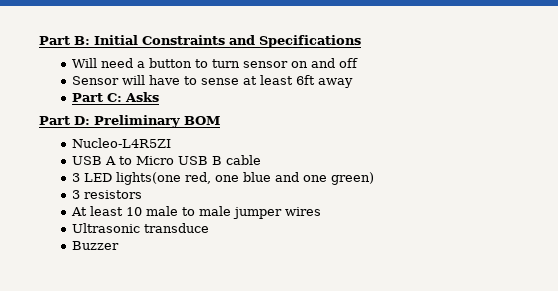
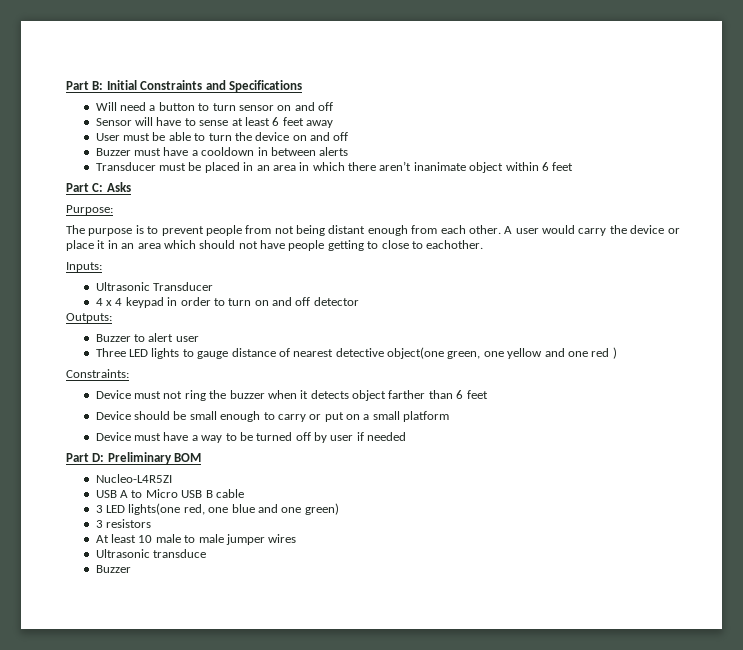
[296,75,316,85] 6ft -> [272,117,304,126] 6 feet
[72,92,160,102] Part C: Asks -> [95,132,349,141] [95,147,349,156] [95,161,574,173] [66,182,131,192] [66,205,113,215] [66,225,680,236] [66,240,484,251] [66,262,102,272] [95,282,214,291] [95,297,359,308] [66,313,112,323] [95,333,199,342] [95,347,617,359] [66,369,129,378] [95,390,488,401] [95,411,450,422] [95,432,407,443] User must be able to turn the device on and off // Buzzer must have a cooldown in between alerts // Transducer must be placed in an area in which there aren’t inanimate object within 6 feet // Part C: Asks // Purpose: // The purpose is to prevent people from not being distant enough from each other. A user would carry the device or place it in an area which should not have people getting to close to eachother. // Inputs: // Ultrasonic Transducer // 4 x 4 keypad in order to turn on and off detector // Outputs: // Buzzer to alert user // Three LED lights to gauge distance of nearest detective object(one green, one yellow and one red ) // Constraints: // Device must not ring the buzzer when it detects object farther than 6 feet // Device should be small enough to carry or put on a small platform // Device must have a way to be turned off by user if needed

